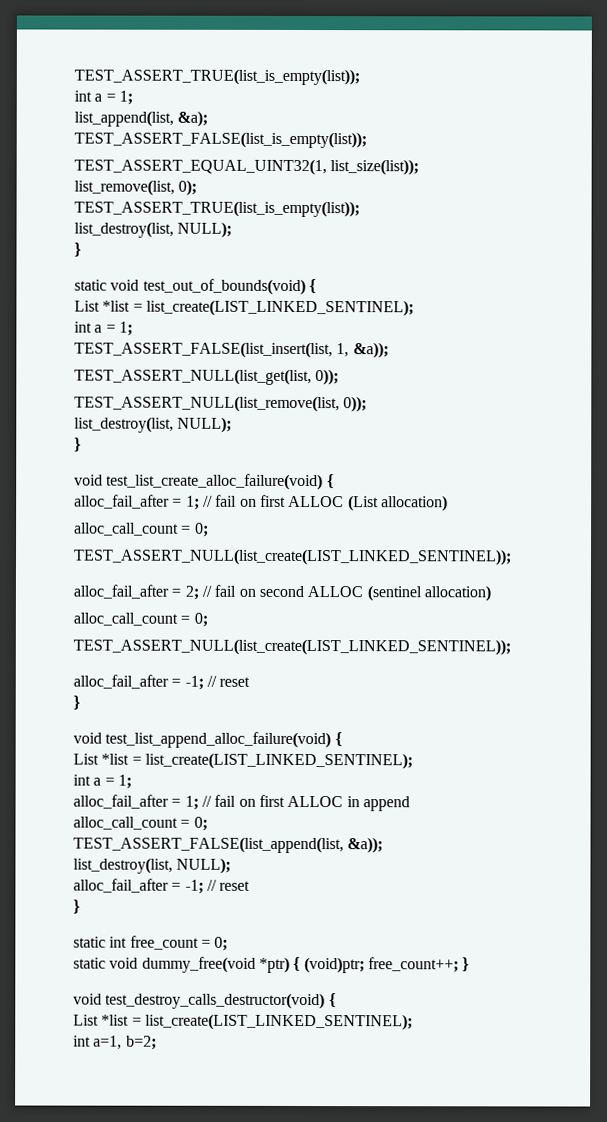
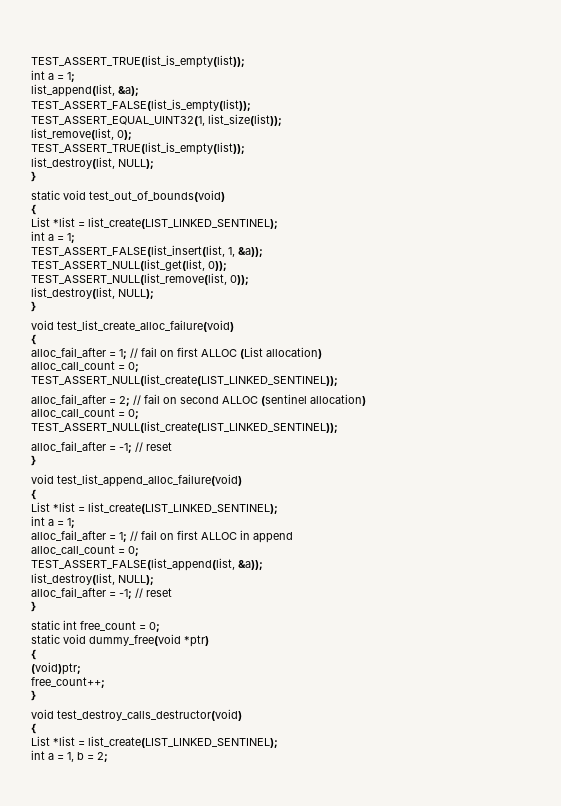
(306, 287) none -> (225, 196) //
(324, 482) none -> (234, 326) //
(332, 740) none -> (242, 480) //
[293,956,301,971] { -> [31,649,36,660] // { //
(365, 965) none -> (81, 668) //
(459, 965) none -> (105, 682) //
[328,993,336,1008] [73,1013,413,1031] [73,1035,157,1050] { // List *list = list_create(LIST_LINKED_SENTINEL); // int a=1, b=2; -> [31,723,36,734] [31,736,278,748] [31,750,108,762] // { // List *list = list_create(LIST_LINKED_SENTINEL); // int a = 1, b = 2;

